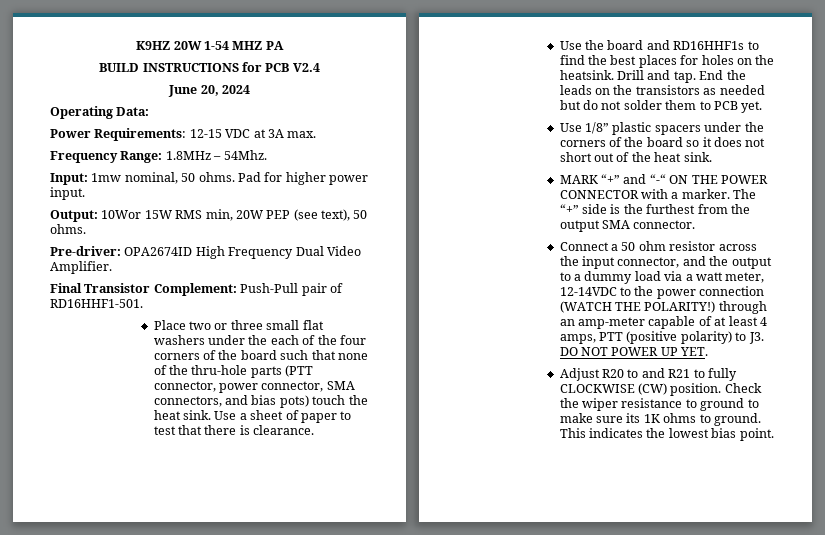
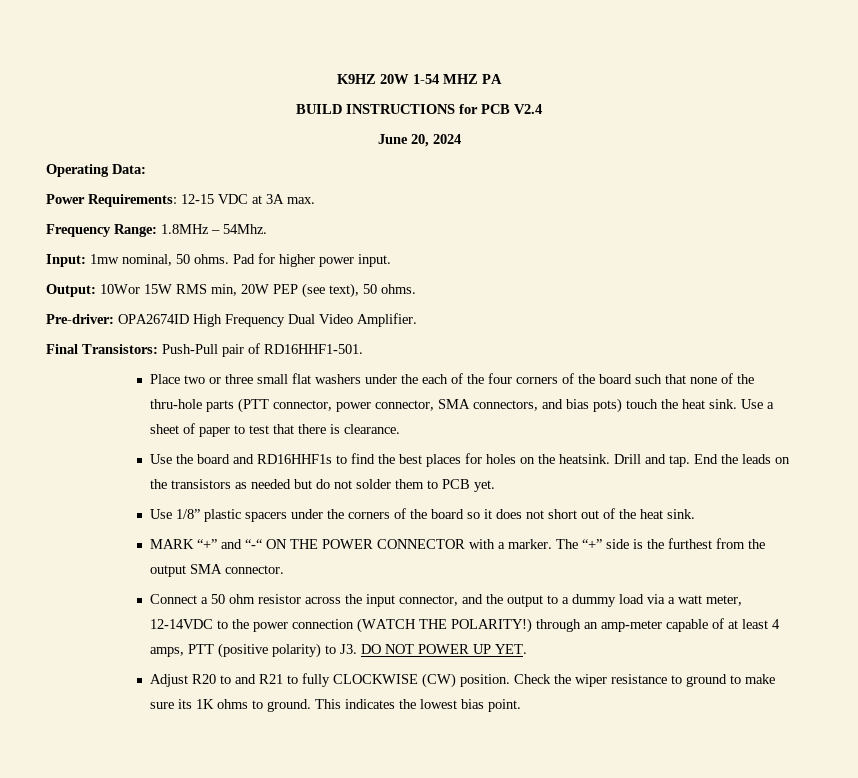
[84,283,237,296] Transistor Complement: -> [82,344,158,354] Transistors:

